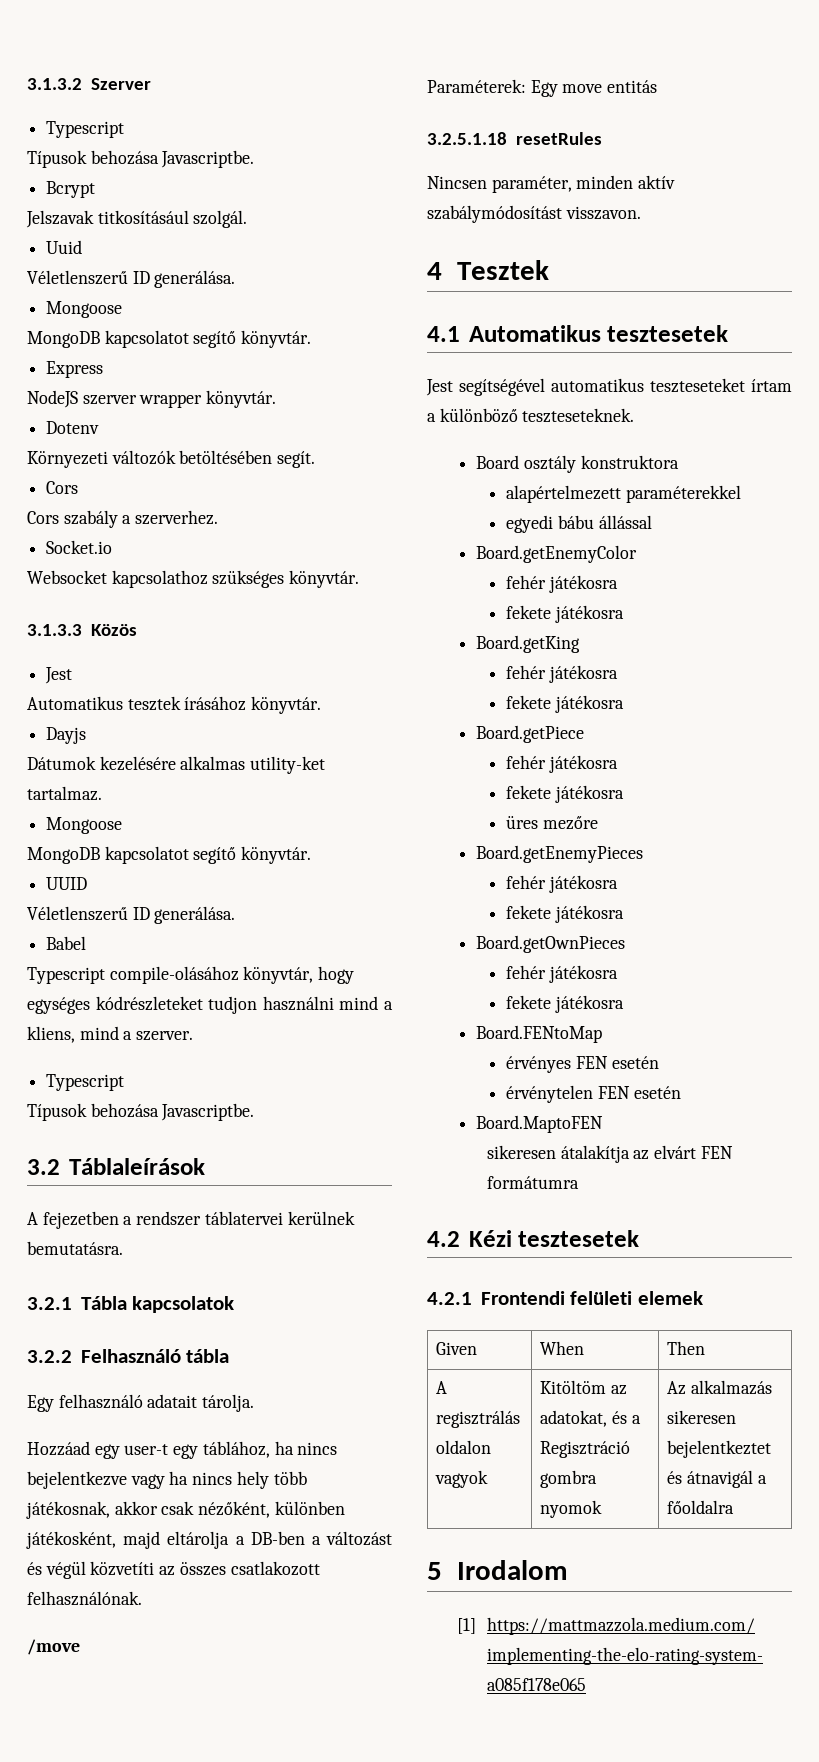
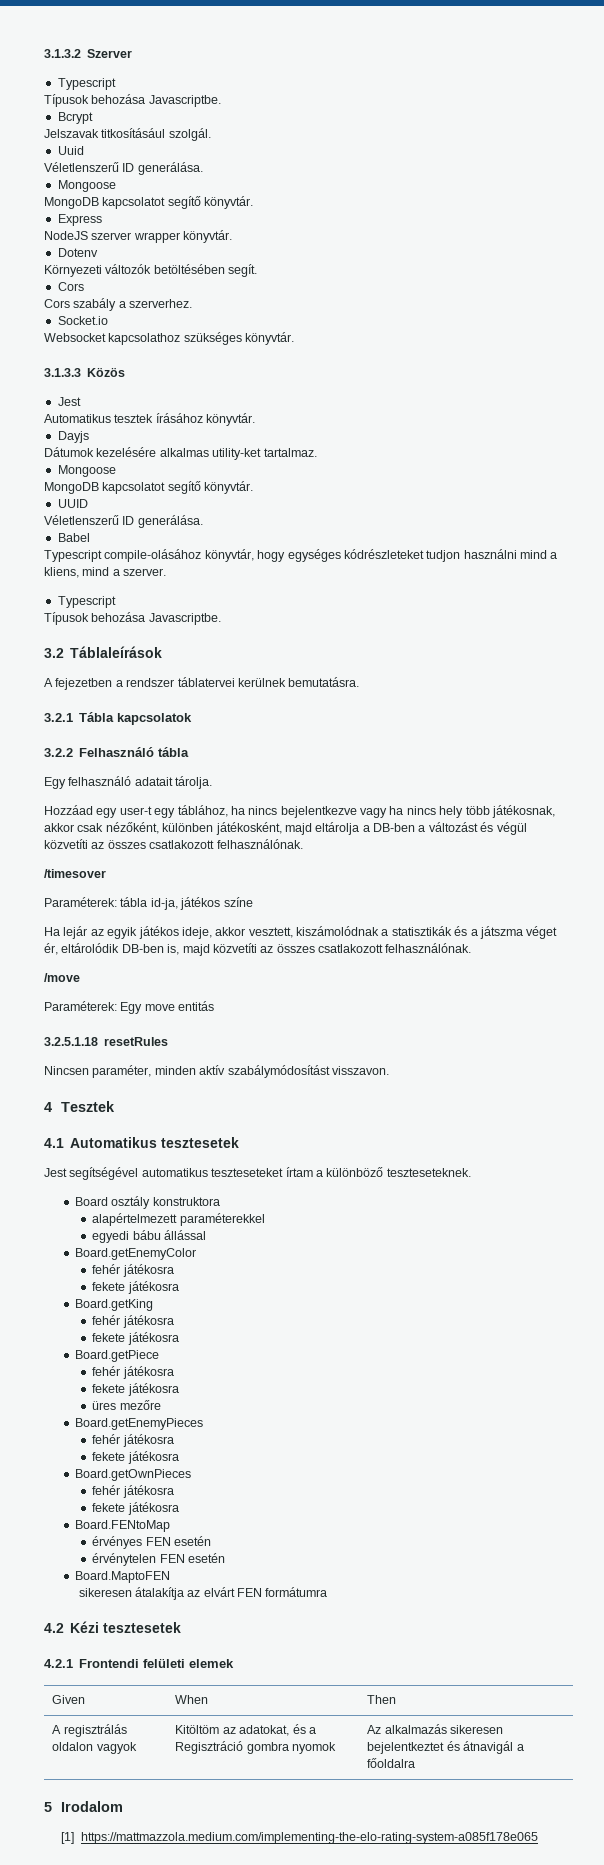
(142, 1598) none -> [44,869,106,878] [44,897,253,910] [44,926,558,939] [44,943,472,956] // /timesover // Paraméterek: tábla id-ja, játékos színe // Ha lejár az egyik játékos ideje, akkor vesztett, kiszámolódnak a statisztikák és a játszma véget ér, eltárolódik DB-ben is, majd közvetíti az összes csatlakozott felhasználónak.

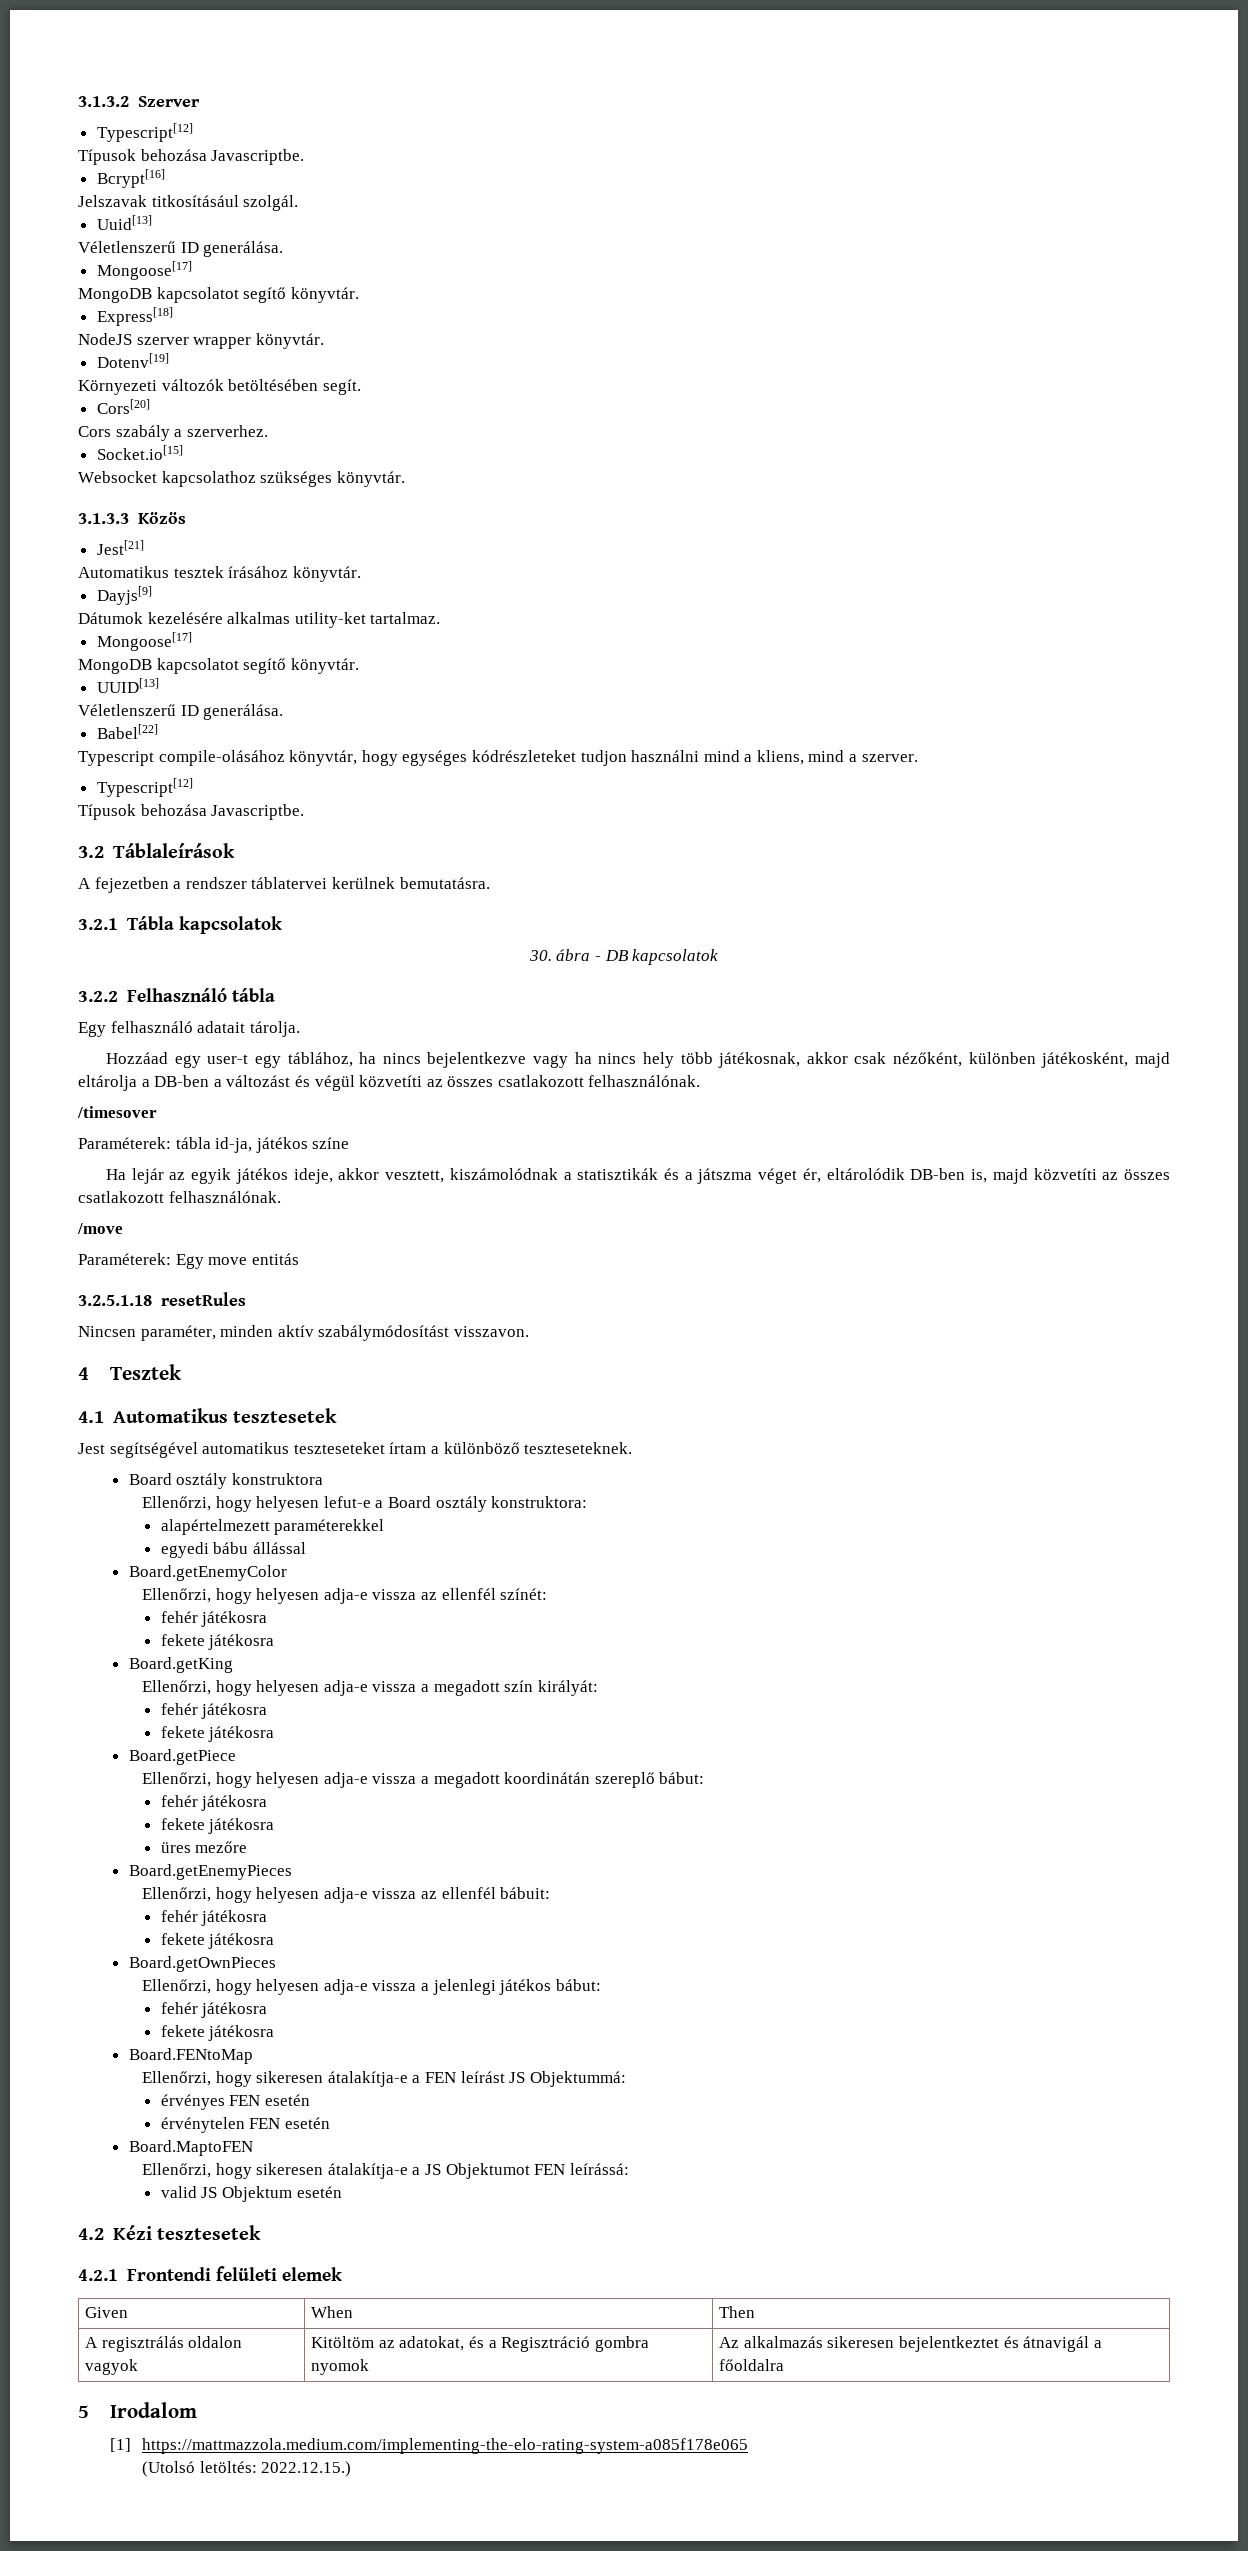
[57,78,116,90] [44,94,221,107] [57,112,93,124] Typescript // Típusok behozása Javascriptbe. // Bcrypt -> [96,123,193,142] [78,149,305,165] [96,169,165,188] Typescript[12] // Típusok behozása Javascriptbe. // Bcrypt[16]
[57,146,84,155] [44,162,203,175] [57,180,116,192] [44,196,254,209] [57,214,102,226] Uuid // Véletlenszerű ID generálása. // Mongoose // MongoDB kapcsolatot segítő könyvtár. // Express -> [96,215,152,230] [78,241,284,257] [96,261,192,280] [78,287,359,303] [96,307,173,326] Uuid[13] // Véletlenszerű ID generálása. // Mongoose[17] // MongoDB kapcsolatot segítő könyvtár. // Express[18]
[57,248,98,257] Dotenv -> [96,353,169,368] Dotenv[19]
[57,282,84,291] Cors -> [96,399,150,414] Cors[20]
[57,316,108,325] Socket.io -> [96,445,183,460] Socket.io[15]
[57,397,81,406] Jest -> [96,540,144,555] Jest[21]
[57,431,89,443] Dayjs -> [96,586,152,605] Dayjs[9]
[57,465,116,477] [44,481,254,494] [57,499,88,508] [44,515,203,528] [57,533,90,542] Mongoose // MongoDB kapcsolatot segítő könyvtár. // UUID // Véletlenszerű ID generálása. // Babel -> [96,632,192,651] [78,658,359,674] [96,678,159,693] [78,704,284,720] [96,724,158,739] Mongoose[17] // MongoDB kapcsolatot segítő könyvtár. // UUID[13] // Véletlenszerű ID generálása. // Babel[22]
[57,596,116,608] Typescript -> [96,778,193,797] Typescript[12]
(193, 719) none -> [528,949,719,965] // 30. ábra - DB kapcsolatok
(220, 1201) none -> [142,1496,588,1512] // Ellenőrzi, hogy helyesen lefut-e a Board osztály konstruktora:
(197, 1254) none -> [142,1588,548,1604] // Ellenőrzi, hogy helyesen adja-e vissza az ellenfél színét:
(154, 1305) none -> [142,1680,598,1696] // Ellenőrzi, hogy helyesen adja-e vissza a megadott szín királyát:
(160, 1356) none -> [142,1772,705,1788] // Ellenőrzi, hogy helyesen adja-e vissza a megadott koordinátán szereplő bábut:
(204, 1424) none -> [142,1887,551,1903] // Ellenőrzi, hogy helyesen adja-e vissza az ellenfél bábuit:
(192, 1475) none -> [142,1979,601,1995] // Ellenőrzi, hogy helyesen adja-e vissza a jelenlegi játékos bábut:
(171, 1526) none -> [142,2071,626,2087] // Ellenőrzi, hogy sikeresen átalakítja-e a FEN leírást JS Objektummá:
[78,1587,328,1600] sikeresen átalakítja az elvárt FEN formátumra -> [142,2163,629,2179] [160,2186,342,2202] Ellenőrzi, hogy sikeresen átalakítja-e a JS Objektumot FEN leírássá: // valid JS Objektum esetén
(538, 1838) none -> [142,2461,352,2477] // (Utolsó letöltés: 2022.12.15.)

